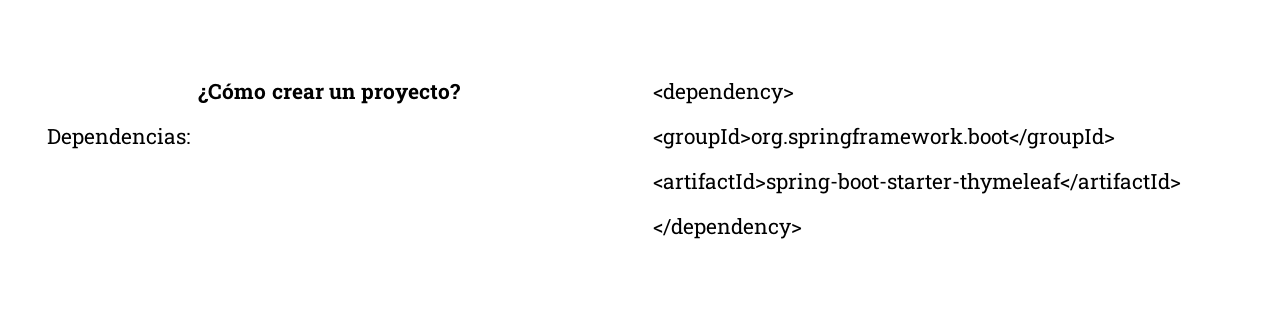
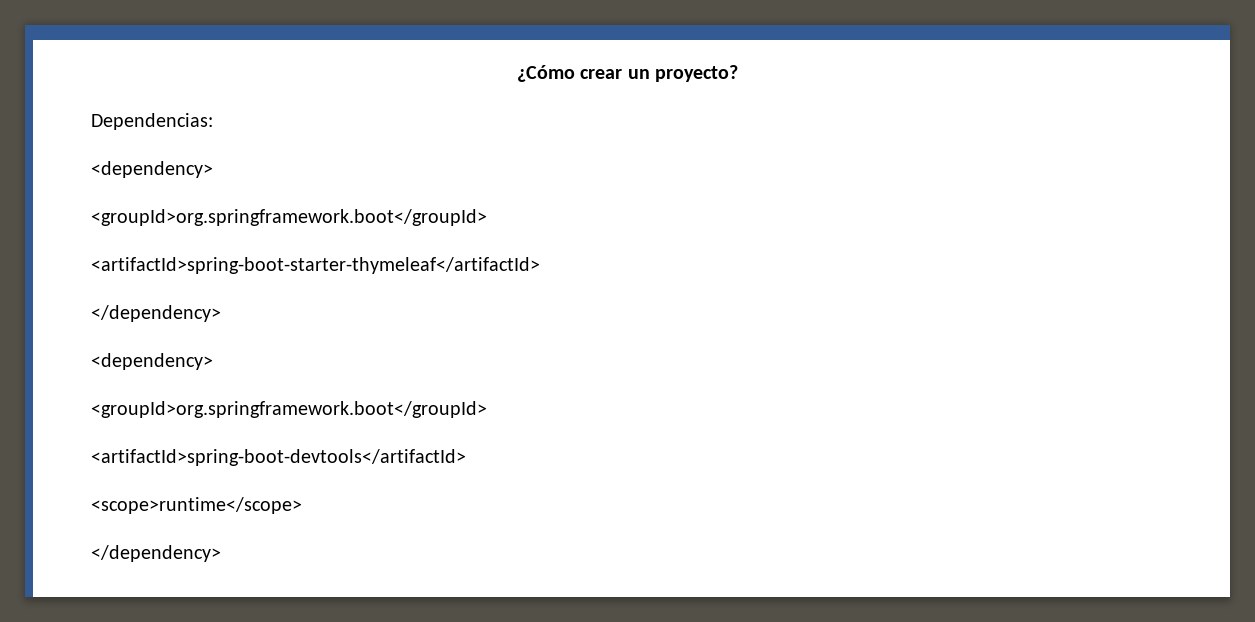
(802, 228) none -> [91,353,213,370] [91,401,487,418] [91,449,466,466] [91,497,302,514] [91,545,221,562] // <dependency> // <groupId>org.springframework.boot</groupId> // <artifactId>spring-boot-devtools</artifactId> // <scope>runtime</scope> // </dependency>

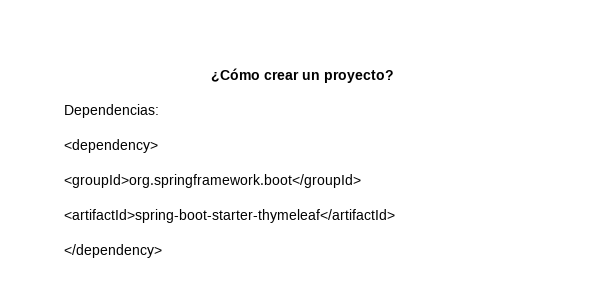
[91,353,213,370] [91,401,487,418] [91,449,466,466] [91,497,302,514] [91,545,221,562] // <dependency> // <groupId>org.springframework.boot</groupId> // <artifactId>spring-boot-devtools</artifactId> // <scope>runtime</scope> // </dependency> -> (162, 251) none

